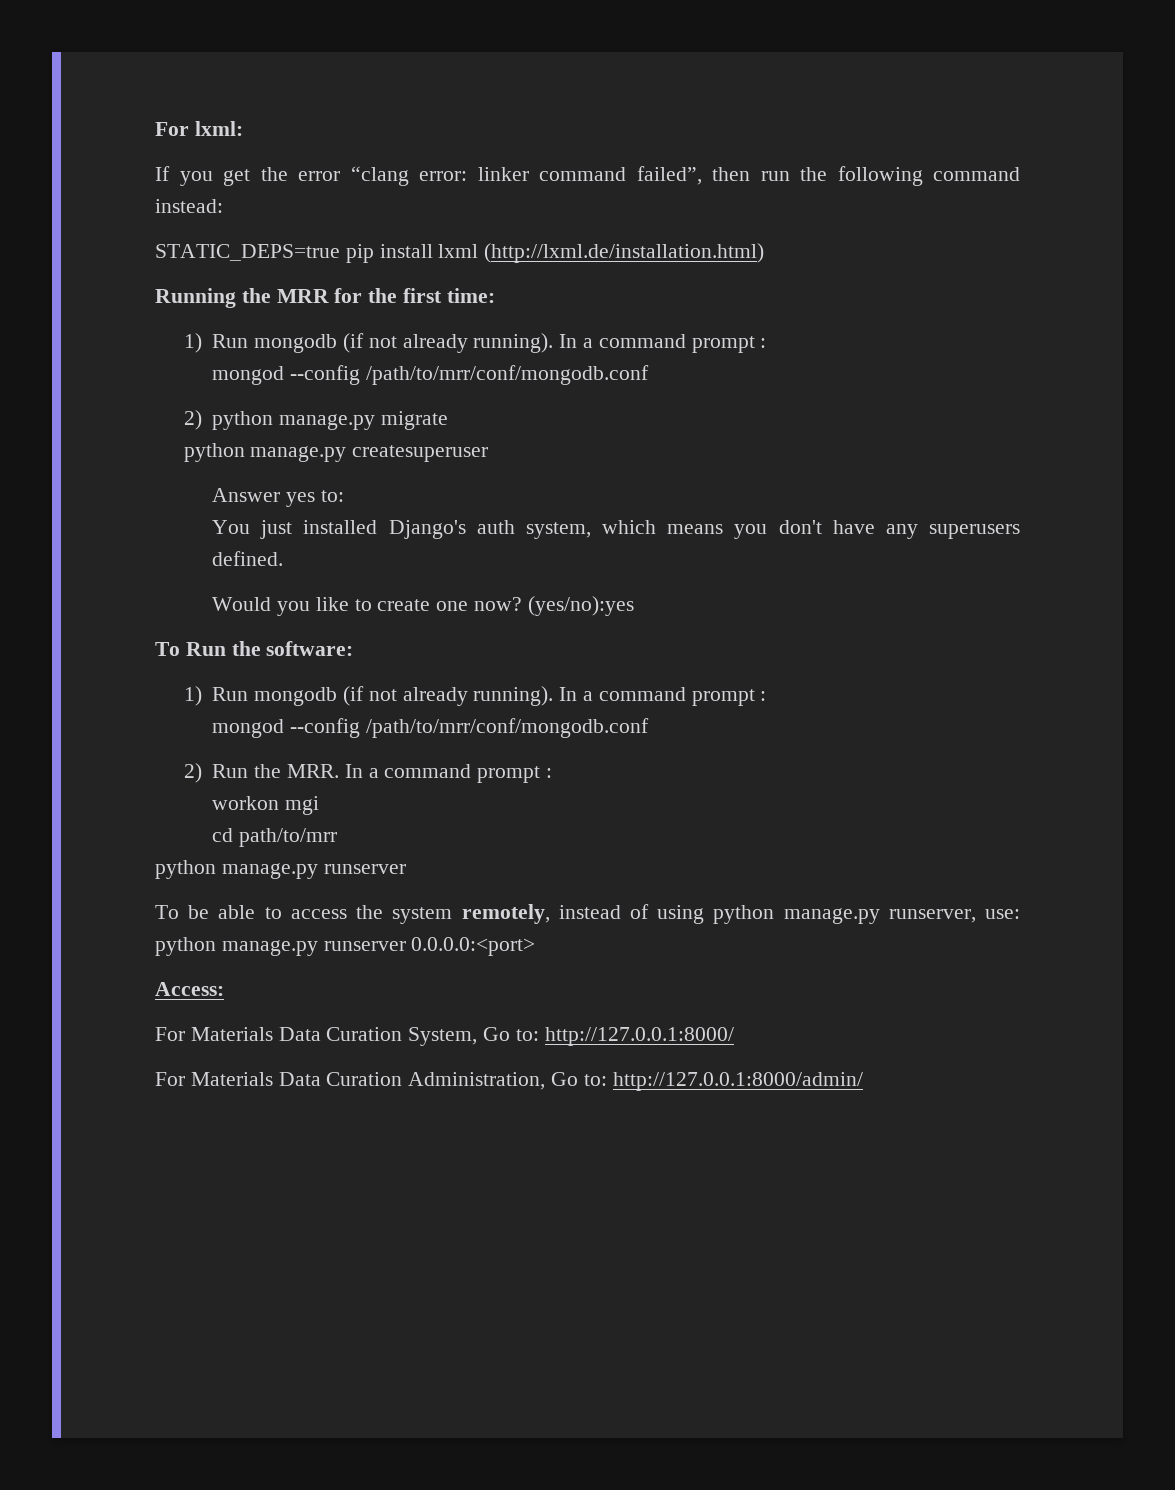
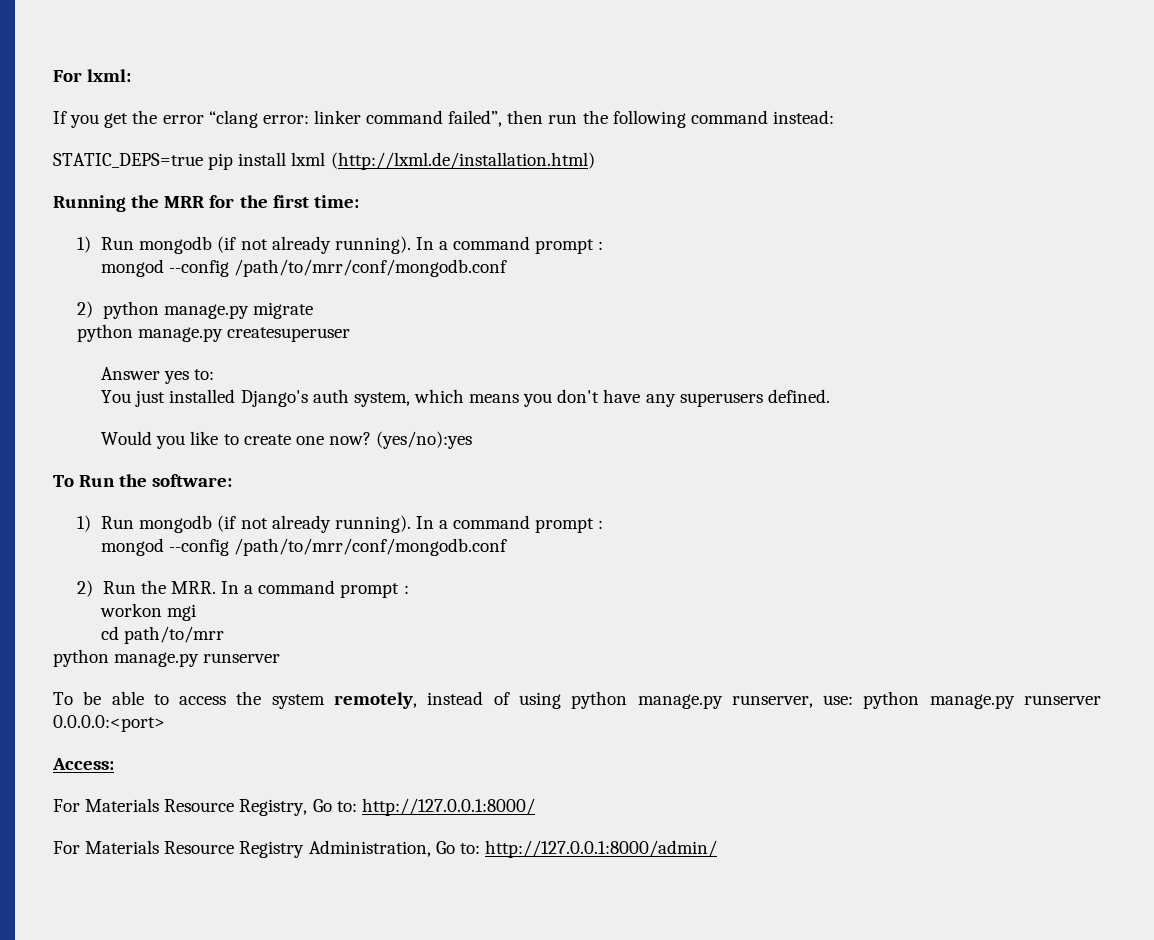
[278,1027,478,1046] Data Curation System, -> [164,799,308,816] Resource Registry,
[278,1072,403,1086] Data Curation -> [164,841,305,858] Resource Registry

